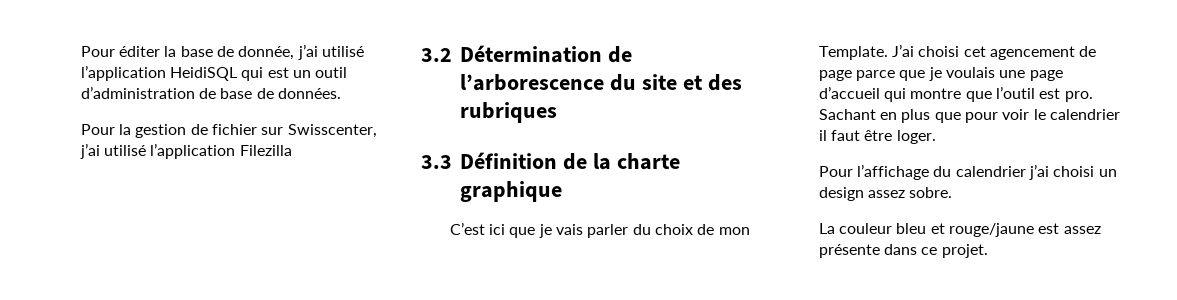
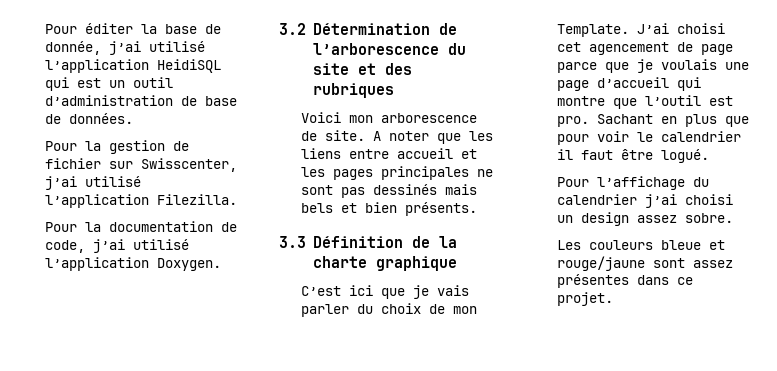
[239,145,292,156] Filezilla -> [156,194,237,205] [44,221,237,232] [44,239,189,253] [44,257,221,271] Filezilla. // Pour la documentation de code, j’ai utilisé l’application Doxygen.
(557, 112) none -> [300,112,477,123] [300,130,493,144] [300,148,477,159] [300,166,493,180] [300,184,477,198] [300,202,477,216] // Voici mon arborescence de site. A noter que les liens entre accueil et les pages principales ne sont pas dessinés mais bels et bien présents.
[896,130,936,144] loger. -> [660,149,709,163] logué.
[818,223,1101,237] [818,244,880,258] La couleur bleu et rouge/jaune est assez présente -> [556,240,725,250] [556,256,733,271] [556,274,629,288] Les couleurs bleue et rouge/jaune sont assez présentes

